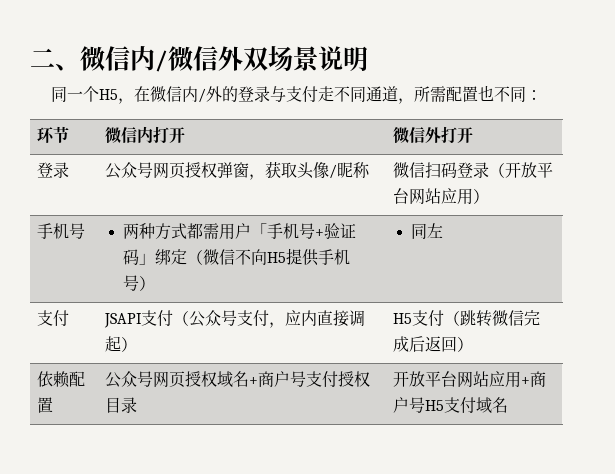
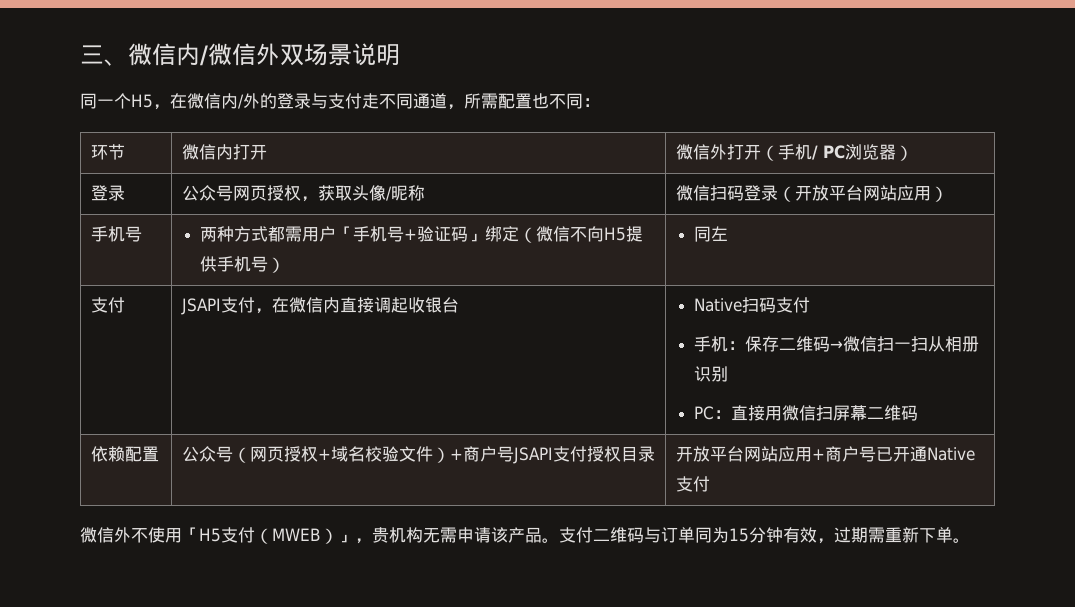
[30,48,55,68] 二 -> [80,45,104,64] 三
(474, 135) none -> [760,144,913,161] （手机/ PC浏览器）
[217,162,250,178] 弹窗 -> (301, 193) none
[173,310,366,328] [105,336,138,352] [393,310,541,327] [393,336,474,352] （公众号支付，应内直接调起） | H5支付（跳转微信完成后返回） -> [254,297,459,314] [694,297,811,313] [694,336,980,352] [694,366,729,382] [694,405,919,421] ，在微信内直接调起收银台 | Native扫码支付 // 手机：保存二维码→微信扫一扫从相册识别 // PC：直接用微信扫屏幕二维码
[153,371,307,388] 网页授权域名+商户号 -> [232,446,553,464] （网页授权+域名校验文件）+商户号JSAPI
[425,397,509,414] H5支付域名 -> [875,446,975,462] [675,476,710,492] [80,527,970,544] 已开通Native支付 // 微信外不使用「H5支付（MWEB）」，贵机构无需申请该产品。支付二维码与订单同为15分钟有效，过期需重新下单。

